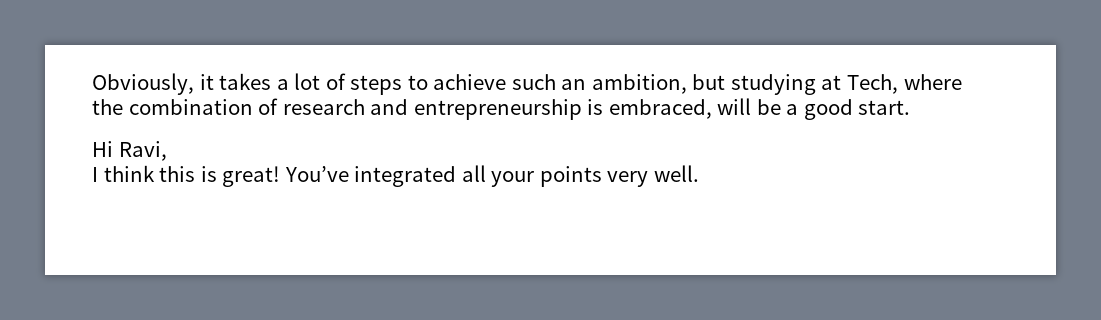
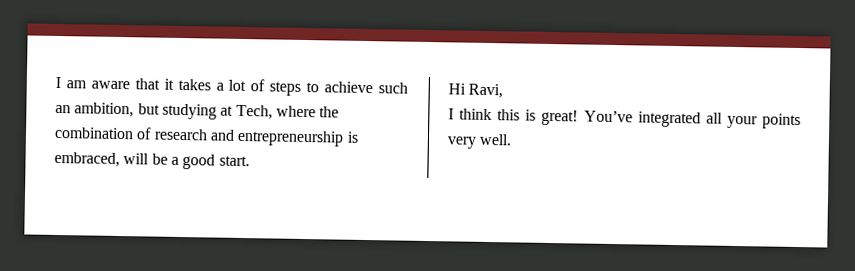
[92,73,194,95] Obviously, -> [55,76,160,90] I am aware that

